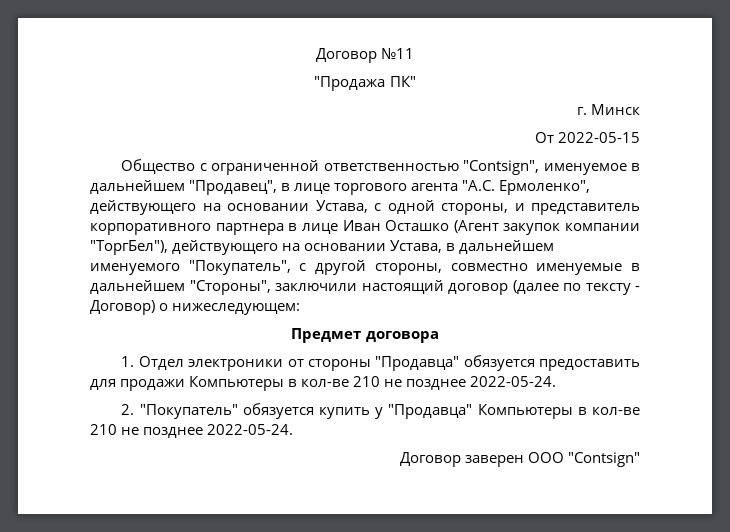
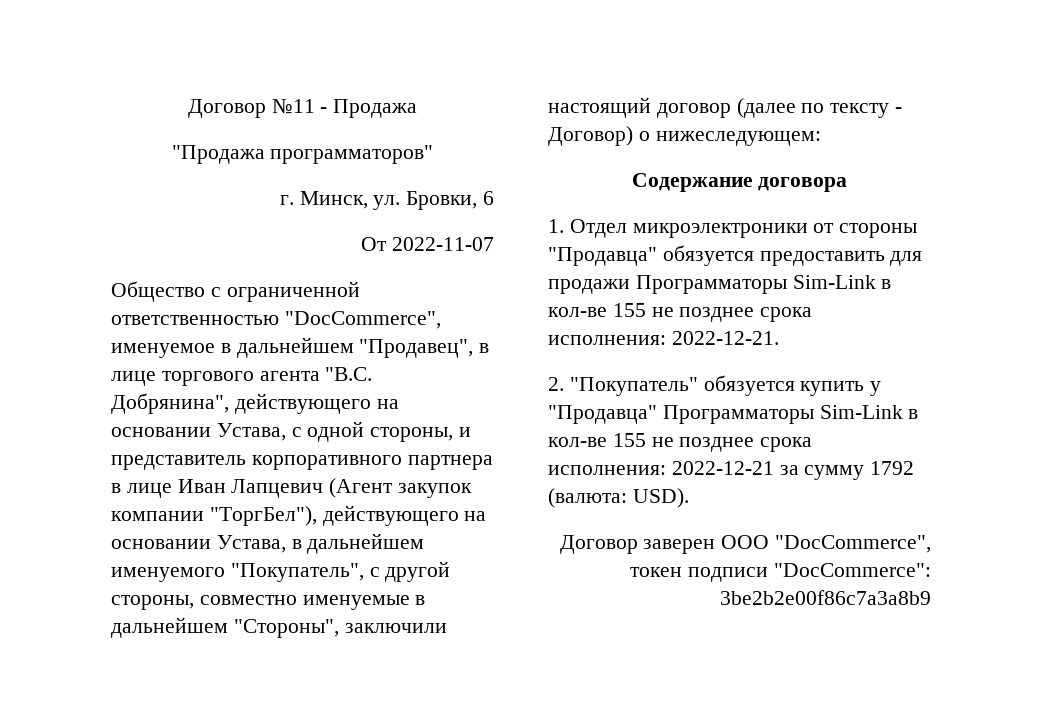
(415, 53) none -> [320,99,418,118] - Продажа
[389,76,416,87] ПК" -> [270,145,434,164] программаторов"
[591,104,640,115] Минск -> [299,191,494,210] Минск, ул. Бровки, 6
[558,132,640,143] 2022-05-15 -> [392,237,494,251] 2022-11-07
[463,160,540,175] "Contsign", -> [284,311,441,329] "DocCommerce",
[462,180,591,195] "А.С. Ермоленко", -> [325,367,373,381] [111,393,229,414] "В.С. Добрянина",
[385,220,450,231] Осташко -> [231,479,324,498] Лапцевич
[291,328,362,343] Предмет -> [631,173,753,192] Содержание
[188,359,284,371] электроники -> [632,223,808,238] микроэлектроники
[189,376,557,391] Компьютеры в кол-ве 210 не позднее 2022-05-24. -> [635,275,892,294] [548,303,813,322] [548,331,779,345] Программаторы Sim-Link в кол-ве 155 не позднее срока исполнения: 2022-12-21.
[477,404,640,419] [90,424,294,438] [399,452,640,467] Компьютеры в кол-ве 210 не позднее 2022-05-24. // Договор заверен ООО "Contsign" -> [662,405,919,424] [548,433,813,452] [548,461,915,480] [548,488,689,508] [559,535,931,554] [630,563,931,582] [720,590,931,605] Программаторы Sim-Link в кол-ве 155 не позднее срока исполнения: 2022-12-21 за сумму 1792 (валюта: USD). // Договор заверен ООО "DocCommerce", токен подписи "DocCommerce": 3be2b2e00f86c7a3a8b9

